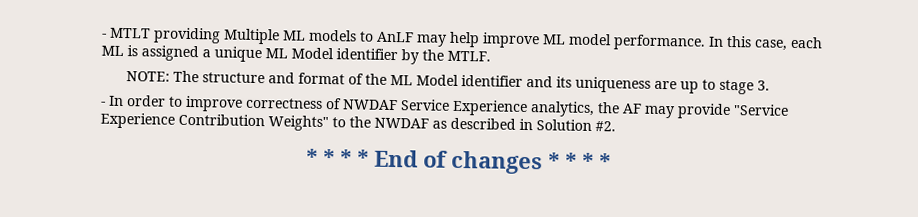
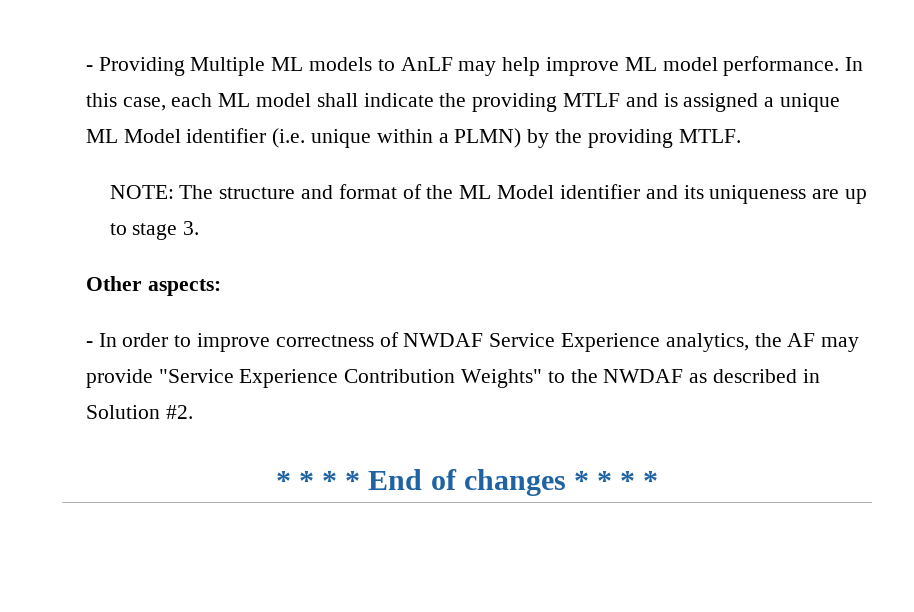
[102,27,222,44] - MTLT providing -> [85,57,185,76] - Providing
(125, 51) none -> [256,93,658,112] model shall indicate the providing MTLF and
(399, 54) none -> [272,128,522,148] (i.e. unique within a PLMN)
(445, 55) none -> [587,129,673,148] providing
(771, 85) none -> [85,276,221,296] // Other aspects:

